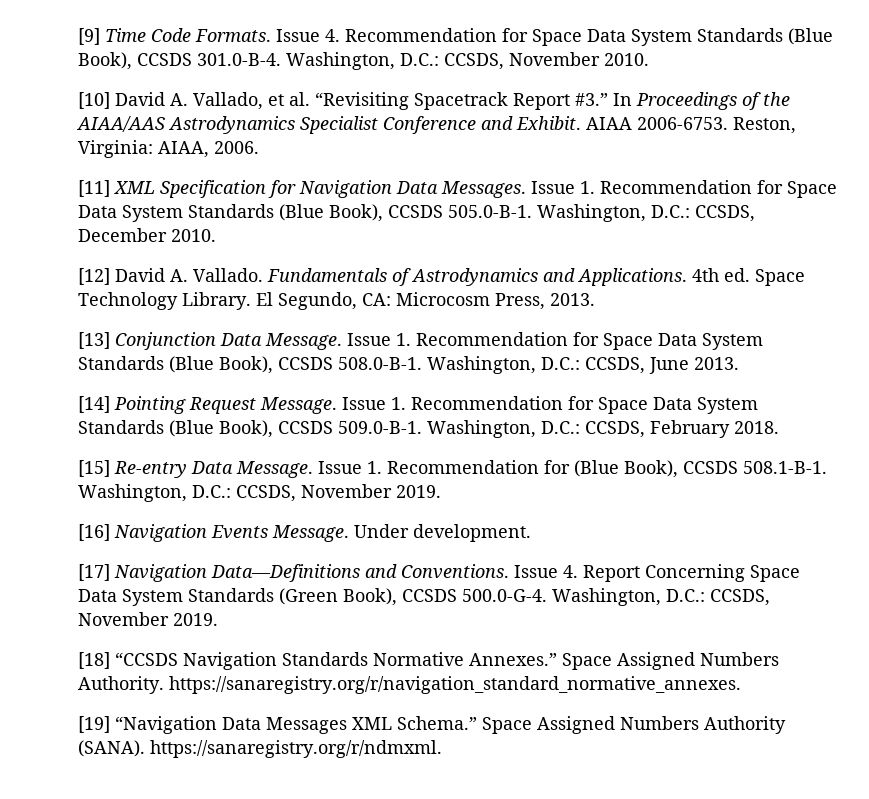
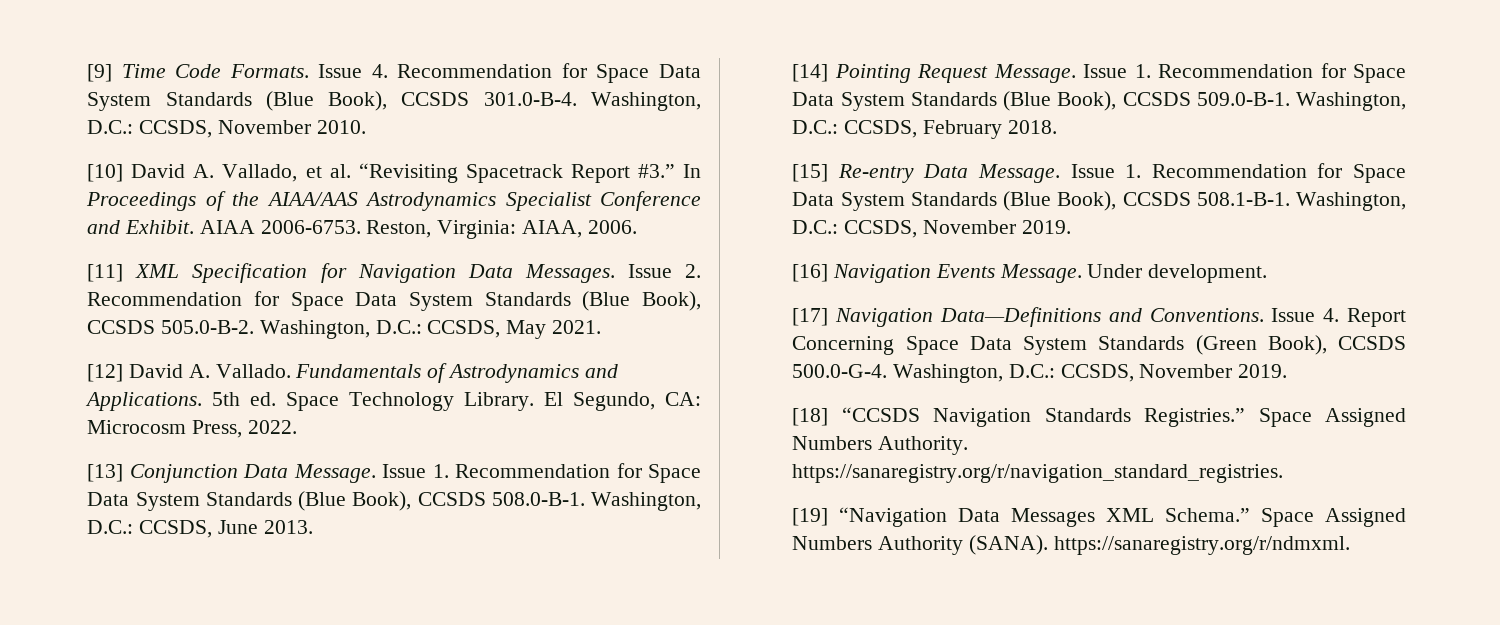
[579,180,837,198] [77,204,755,222] [77,228,216,242] 1. Recommendation for Space Data System Standards (Blue Book), CCSDS 505.0-B-1. Washington, D.C.: CCSDS, December 2010. -> [684,264,701,278] [87,291,702,311] [87,320,602,339] 2. Recommendation for Space Data System Standards (Blue Book), CCSDS 505.0-B-2. Washington, D.C.: CCSDS, May 2021.
[691,268,719,282] 4th -> [212,392,241,406] 5th
[549,293,595,306] 2013. -> [247,420,297,434] 2022.
(570, 467) none -> [1353,164,1406,183] [792,192,997,211] Space Data System Standards
[372,652,557,666] Normative Annexes.” -> [1144,408,1246,427] Registries.”
[168,676,741,694] https://sanaregistry.org/r/navigation_standard_normative_annexes. -> [792,464,1284,483] https://sanaregistry.org/r/navigation_standard_registries.

